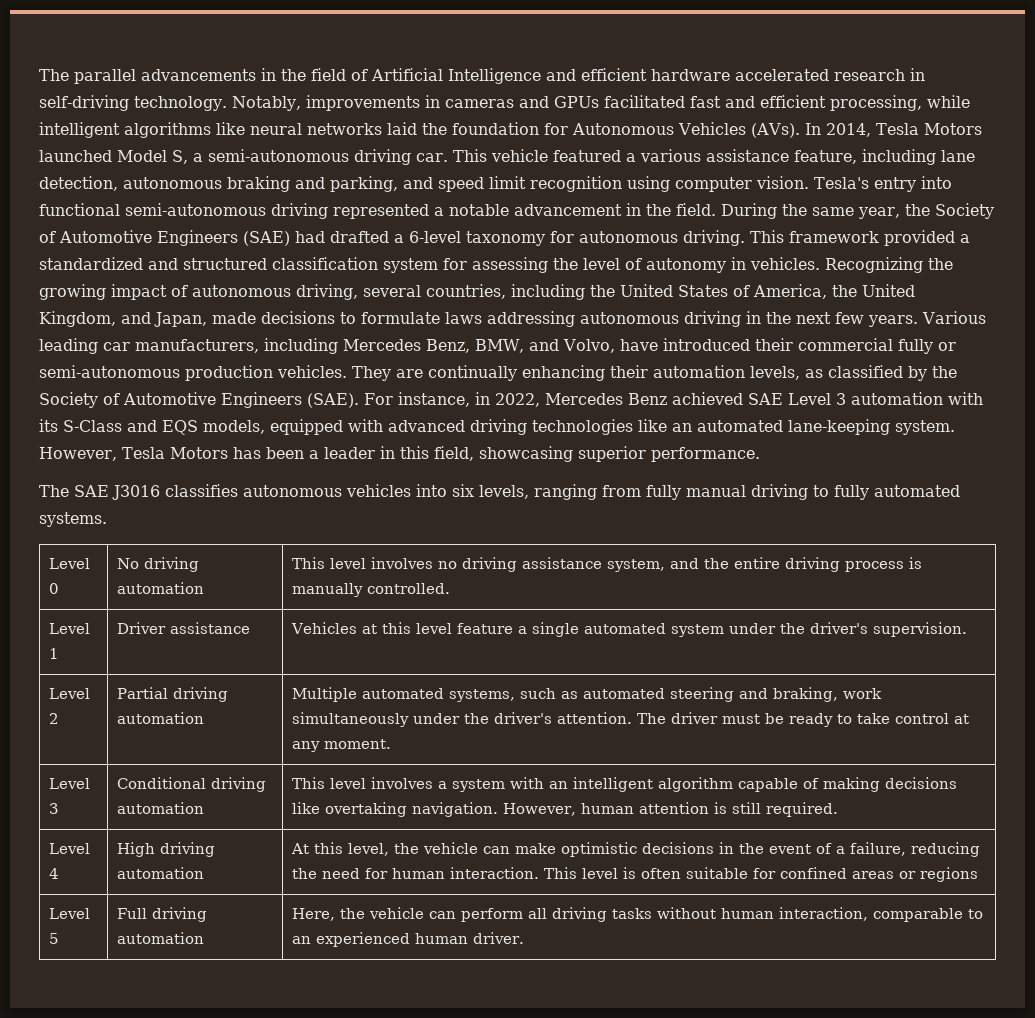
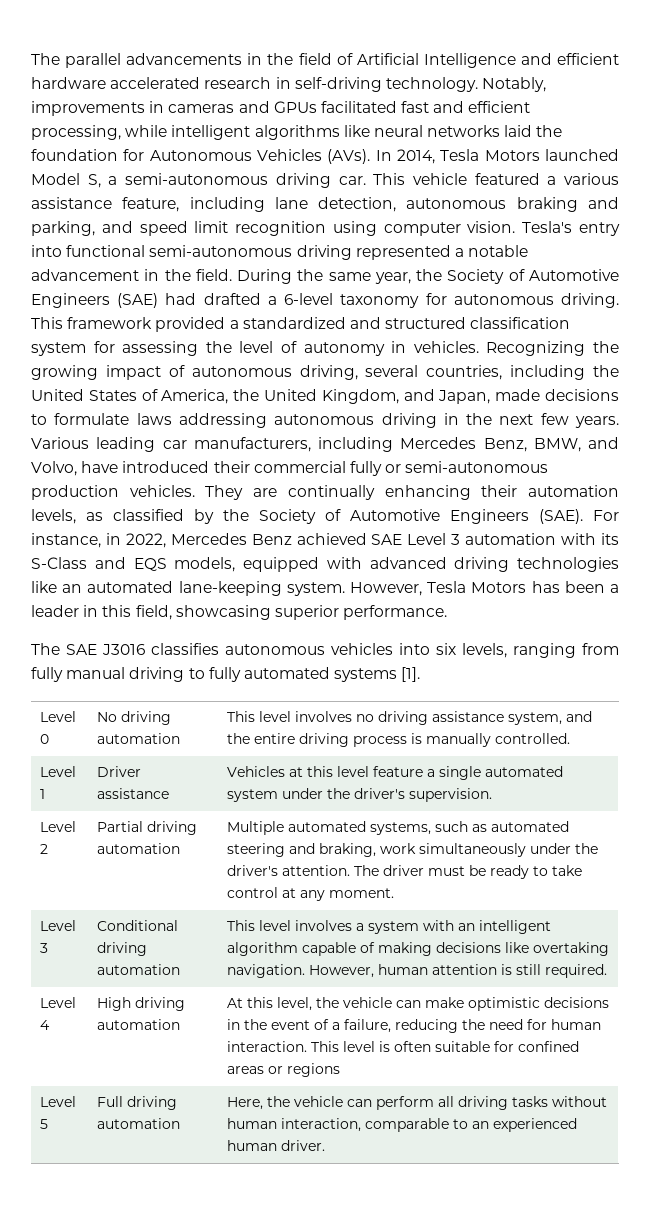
[39,512,107,527] systems. -> [334,667,421,682] systems [1].

